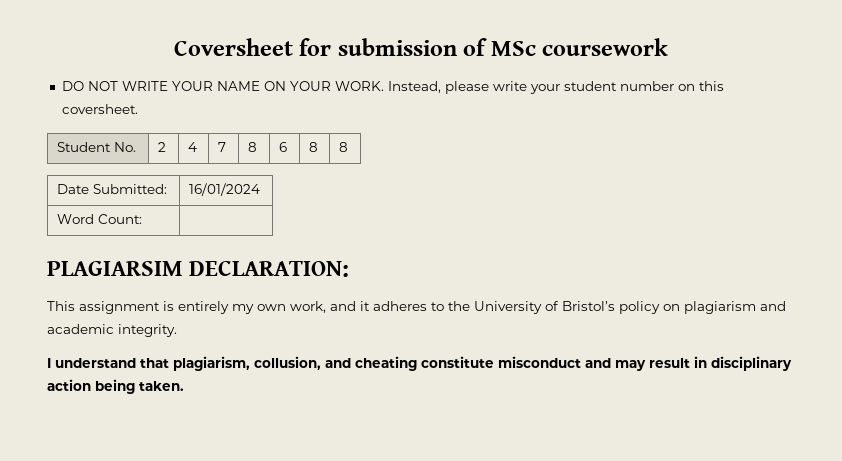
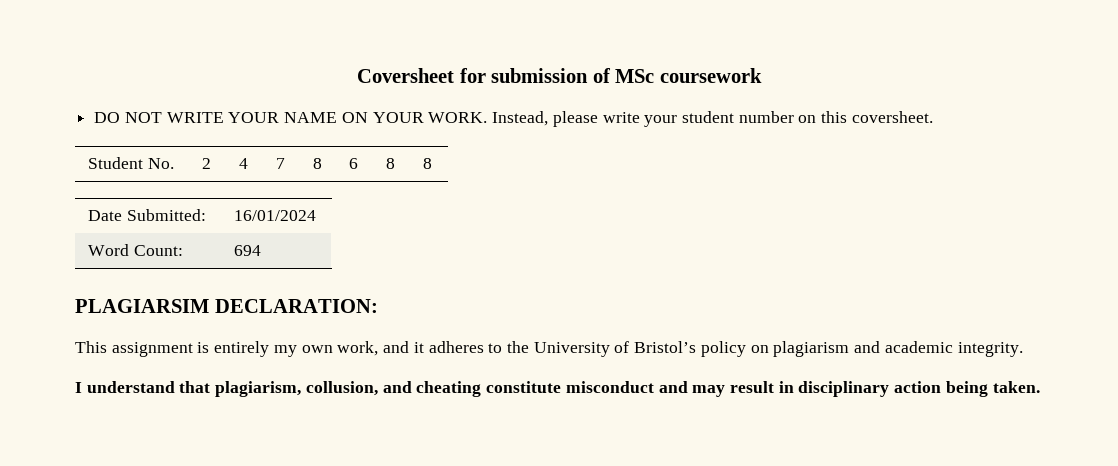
(143, 219) none -> [234,245,262,256] 694

